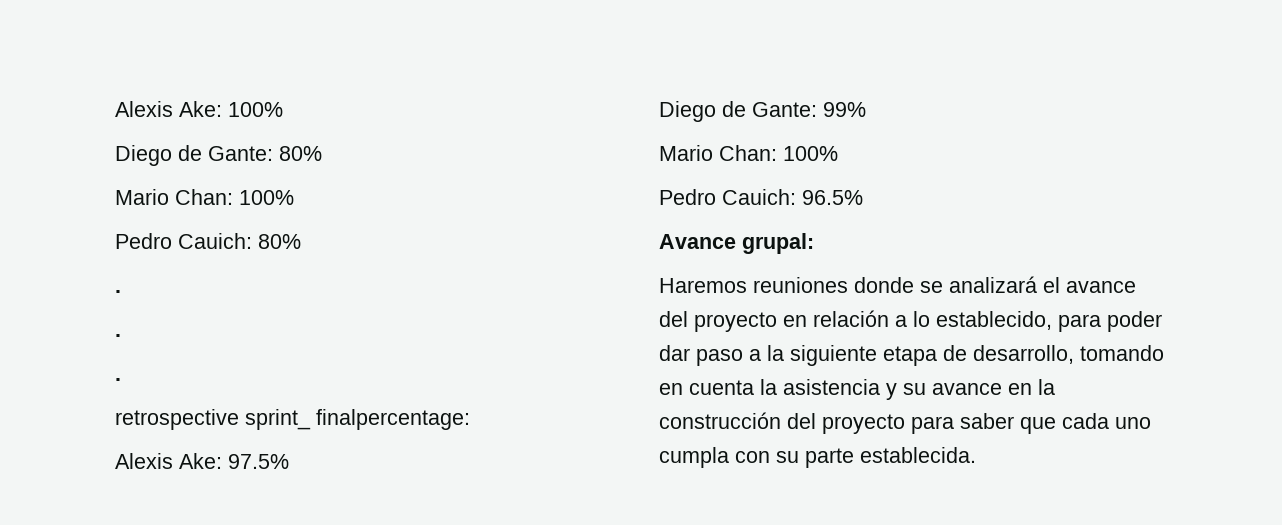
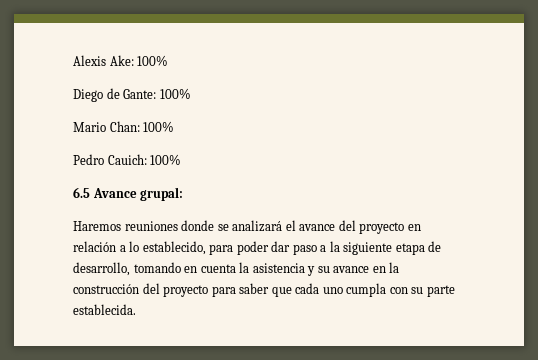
[279,146,322,161] [115,189,294,205] [115,233,301,249] [115,290,121,293] [115,334,121,337] [115,378,121,381] [115,409,470,430] [115,453,289,469] [659,101,866,122] [659,145,838,161] [659,189,863,205] 80% // Mario Chan: 100% // Pedro Cauich: 80% // . // . // . // retrospective sprint_ finalpercentage: // Alexis Ake: 97.5% // Diego de Gante: 99% // Mario Chan: 100% // Pedro Cauich: 96.5% // -> [159,88,191,99] [73,121,175,132] [73,154,182,165] [73,187,90,198] 100% // Mario Chan: 100% // Pedro Cauich: 100% // 6.5

